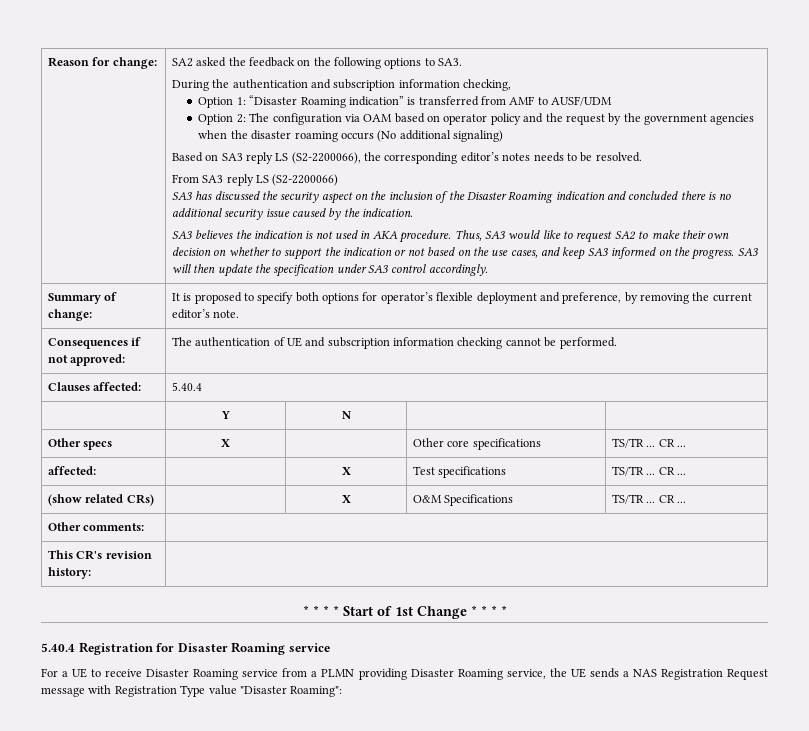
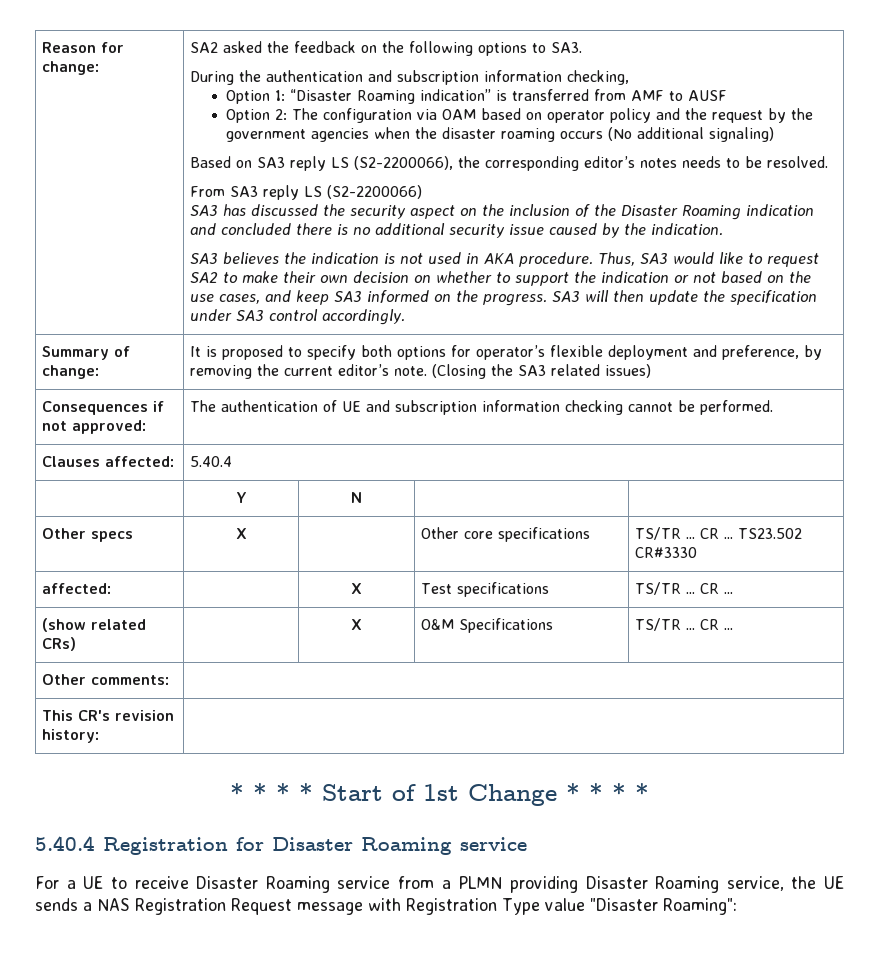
[551,96,613,106] AUSF/UDM -> [688,90,728,101] AUSF
(240, 314) none -> [432,364,652,379] (Closing the SA3 related issues)
(686, 446) none -> [738,528,803,539] [635,547,698,558] TS23.502 CR#3330

